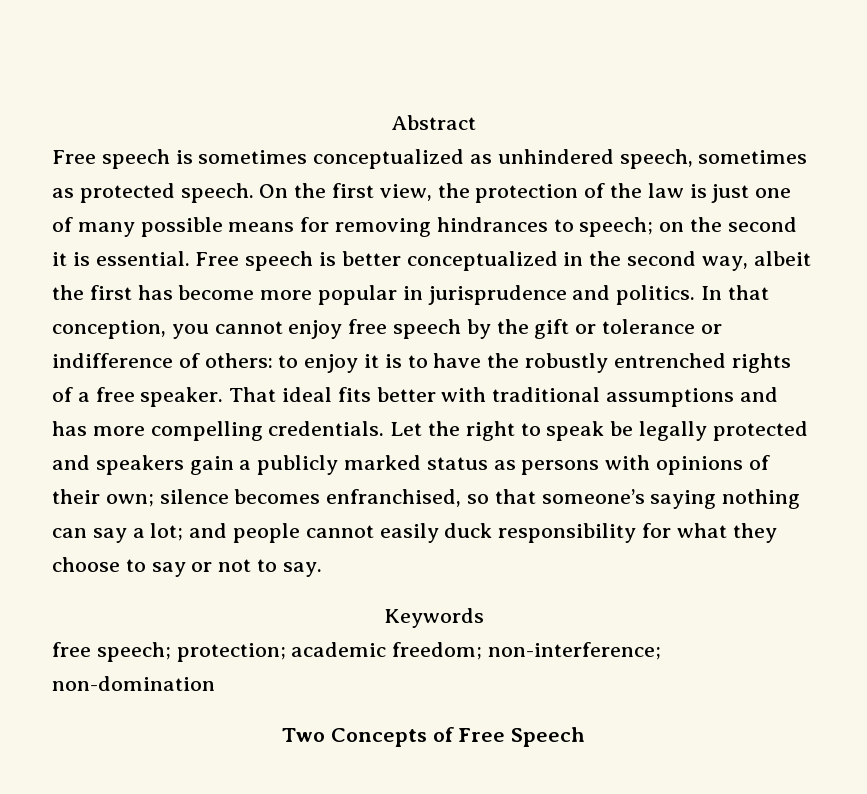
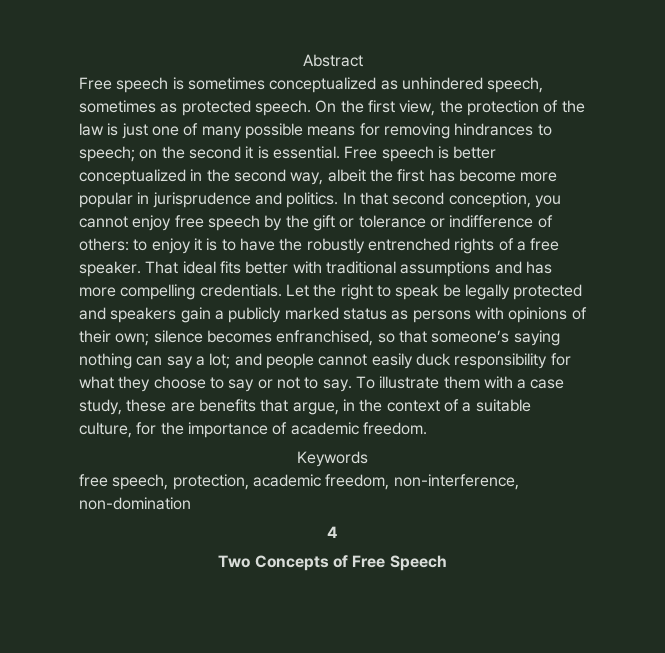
(769, 292) none -> [392,192,445,205] second
[383,608,484,628] [52,642,662,662] // Keywords // free speech; protection; academic freedom; non-interference; -> [355,376,565,389] [79,399,531,415] [79,422,427,438] [297,451,368,467] [79,474,519,490] To illustrate them with a case study, these are benefits that argue, in the context of a suitable culture, for the importance of academic freedom. // Keywords // free speech, protection, academic freedom, non-interference,
(215, 683) none -> [327,526,338,538] // 4

